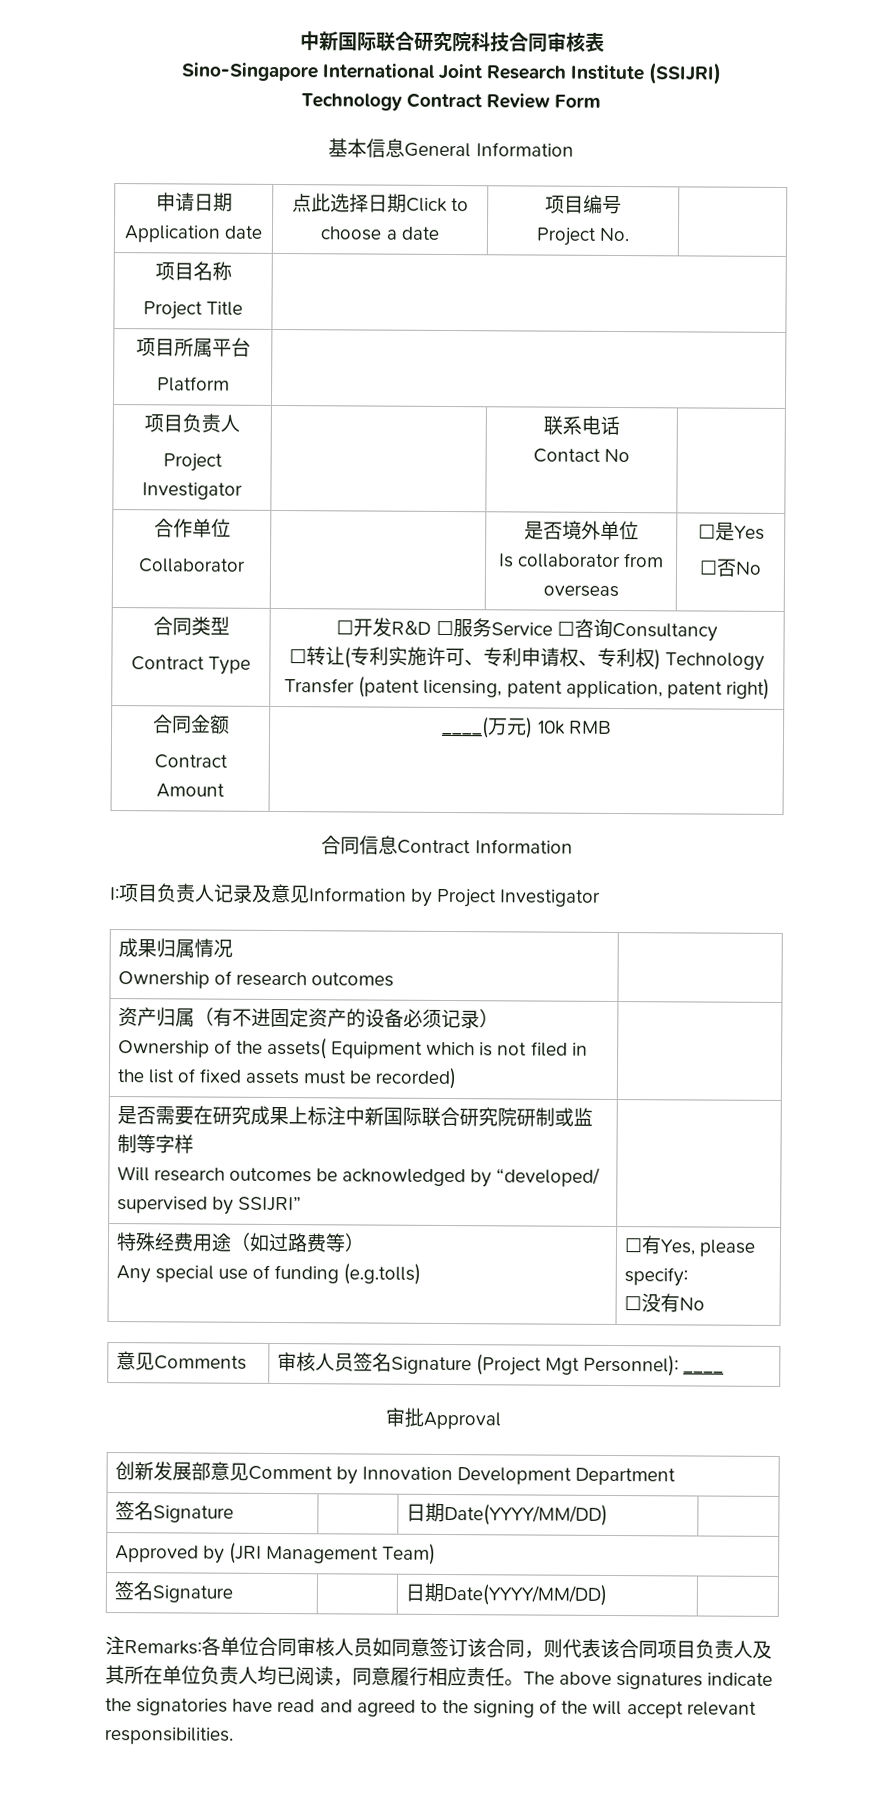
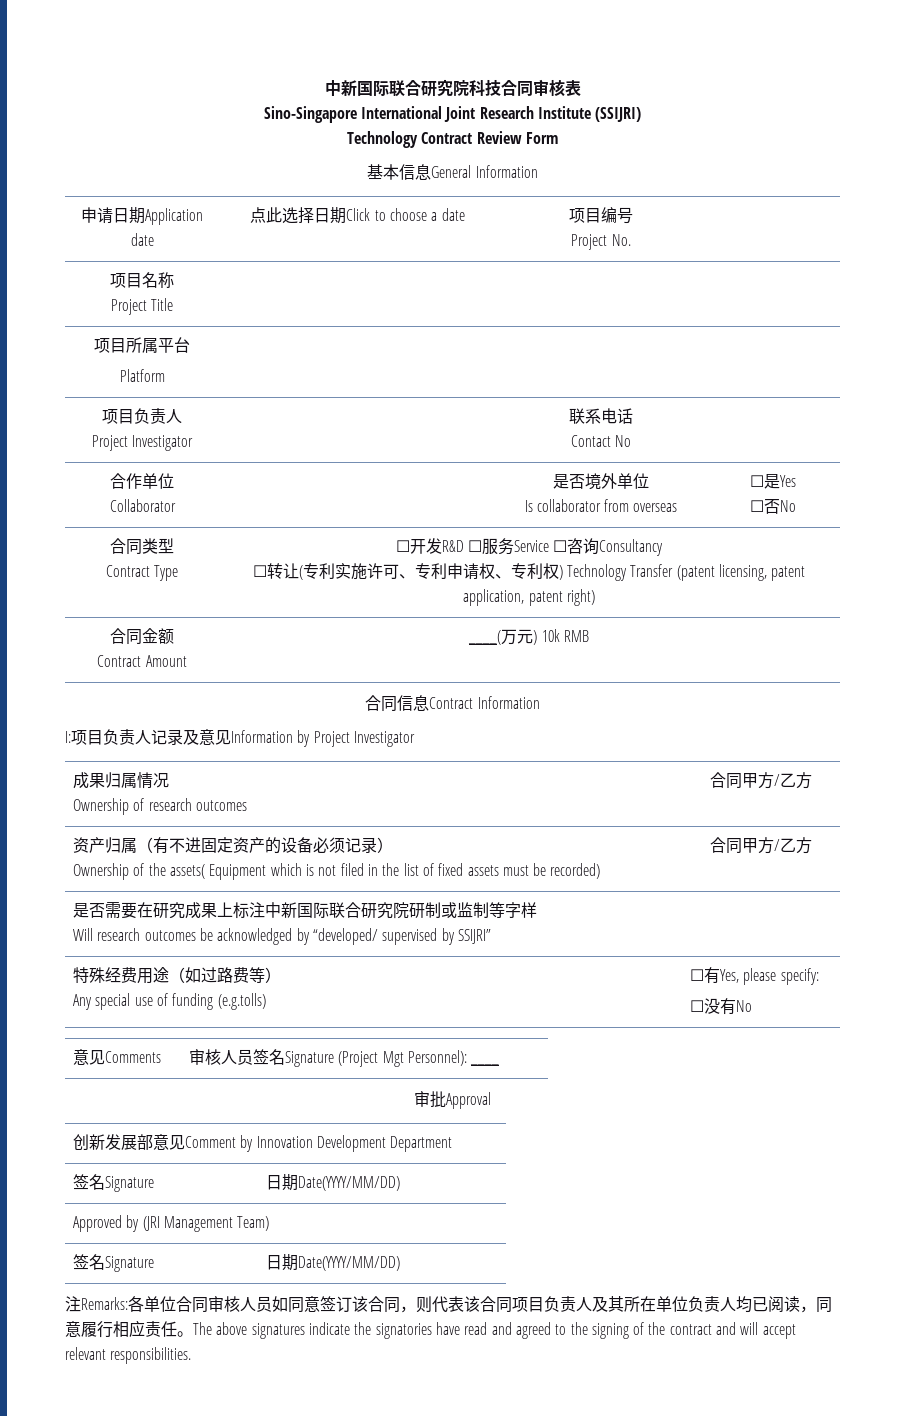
(394, 979) none -> [710,772,812,789] 合同甲方/乙方
(458, 1078) none -> [710,837,812,854] 合同甲方/乙方
(589, 1707) none -> [669,1322,737,1335] contract and

